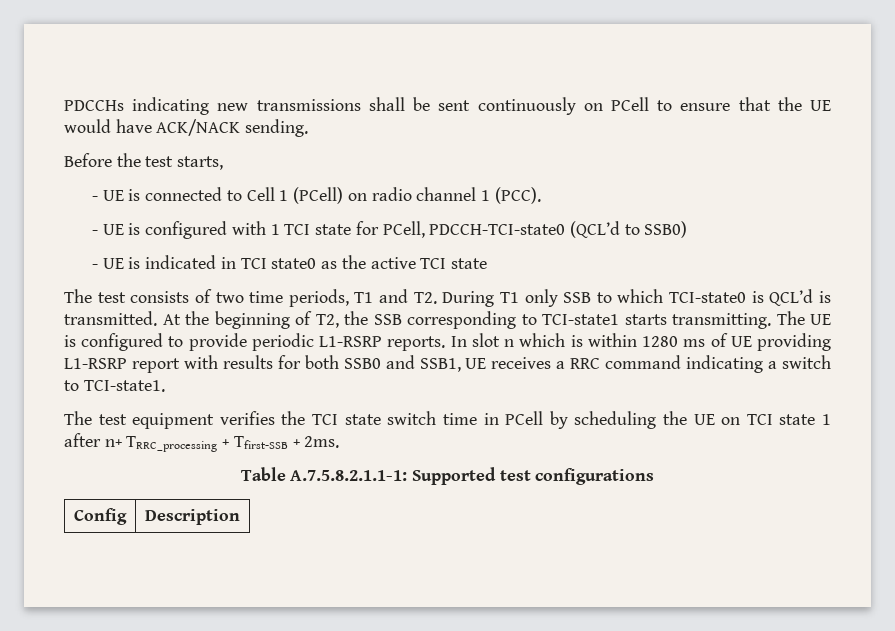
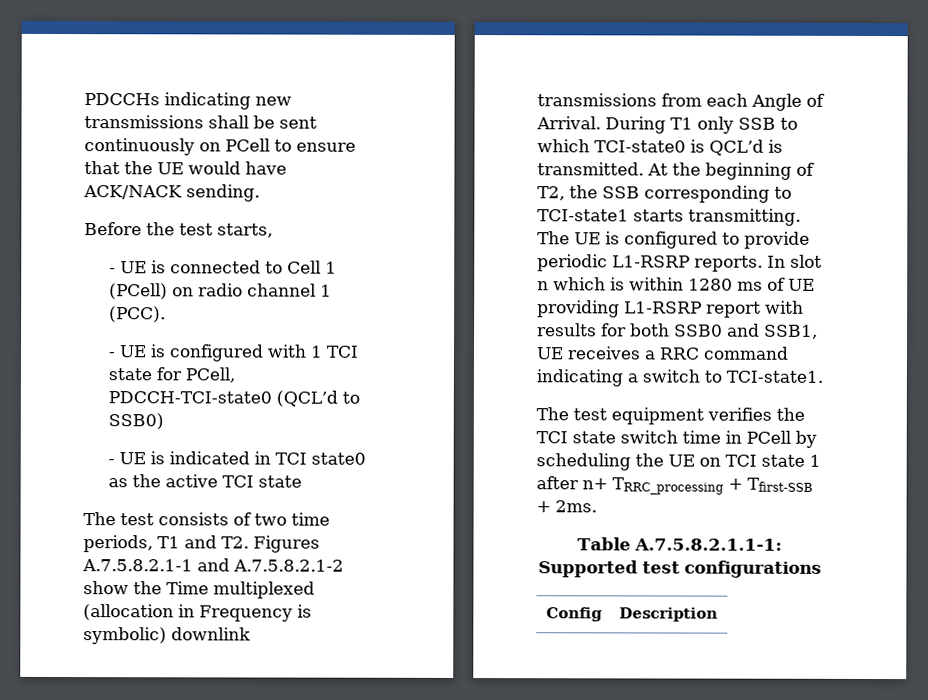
(437, 298) none -> [253,535,320,553] [82,558,344,572] [83,581,315,599] [83,604,312,622] [83,627,251,645] [537,93,825,111] [536,116,601,130] Figures A.7.5.8.2.1-1 and A.7.5.8.2.1-2 show the Time multiplexed (allocation in Frequency is symbolic) downlink transmissions from each Angle of Arrival.

